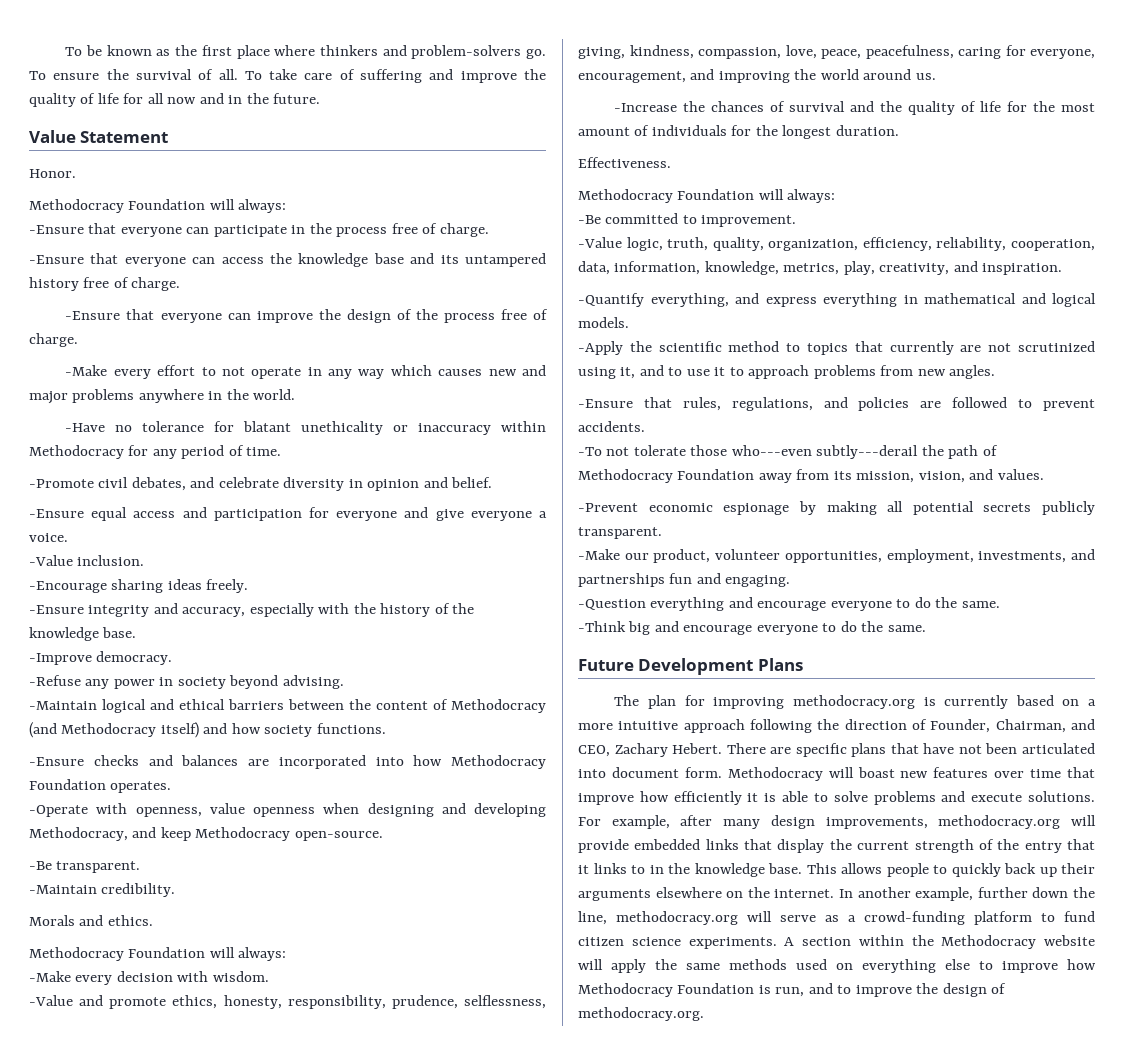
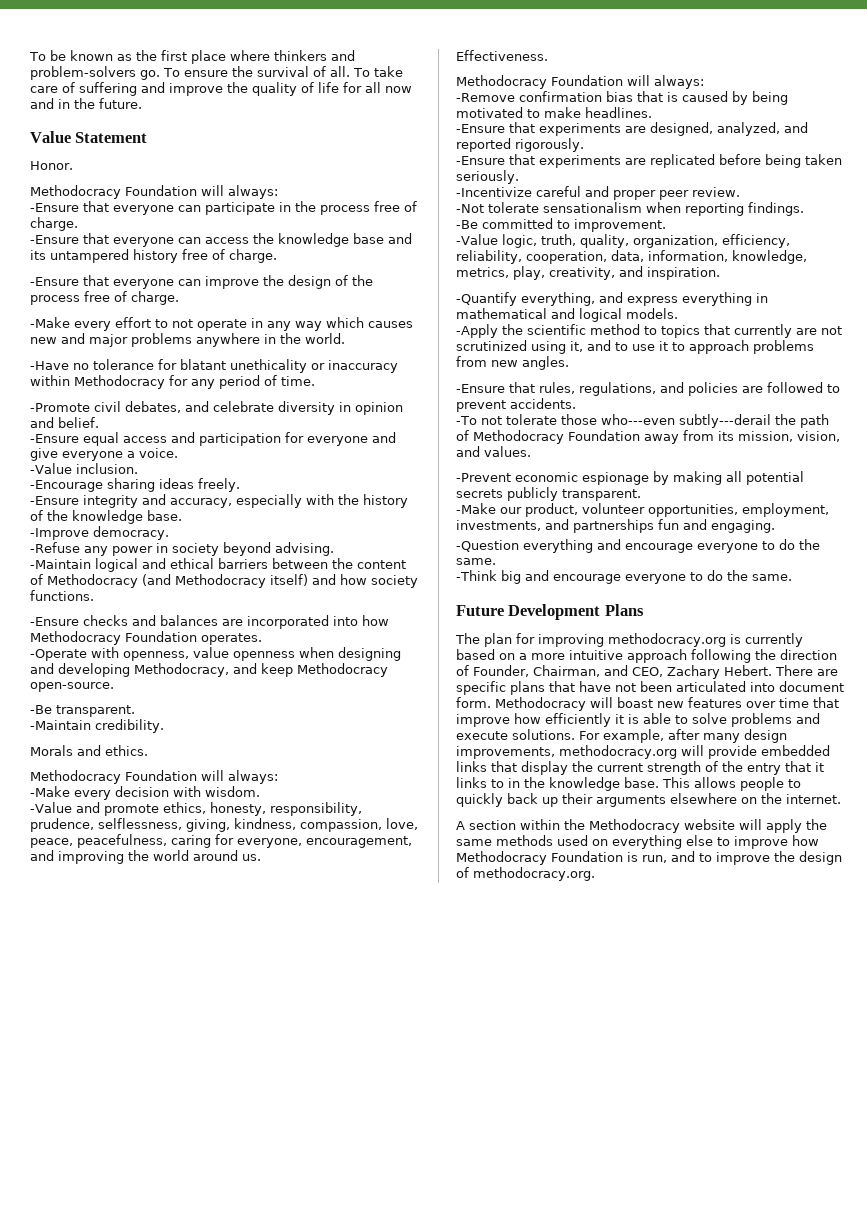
[614,101,1095,115] [578,125,899,139] // -Increase the chances of survival and the quality of life for the most amount of individuals for the longest duration. -> (261, 857) none
(836, 196) none -> [456,91,788,105] [456,107,652,118] [456,122,808,136] [456,138,584,152] [456,154,842,168] [456,170,519,184] [456,186,740,200] [456,202,804,216] // -Remove confirmation bias that is caused by being motivated to make headlines. // -Ensure that experiments are designed, analyzed, and reported rigorously. // -Ensure that experiments are replicated before being taken seriously. // -Incentivize careful and proper peer review. // -Not tolerate sensationalism when reporting findings.
[839,887,1095,901] [578,911,1095,925] [578,937,777,949] In another example, further down the line, methodocracy.org will serve as a crowd-funding platform to fund citizen science experiments. -> (841, 799) //

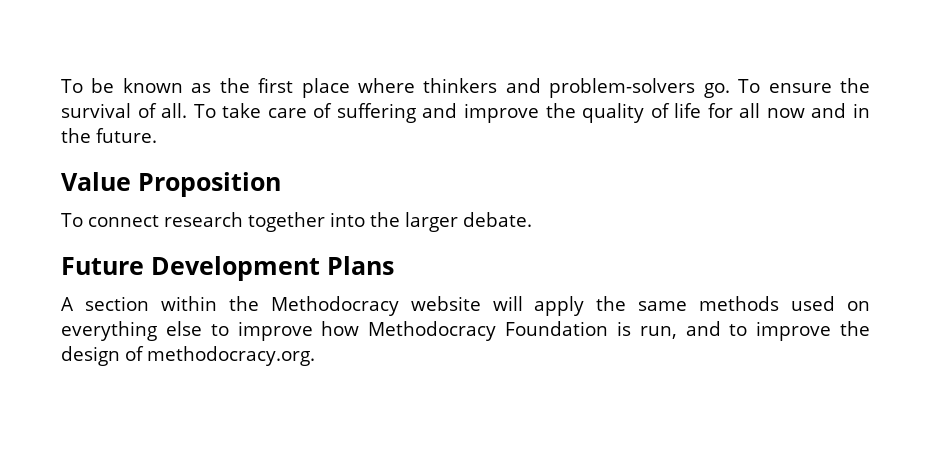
[75,132,148,143] [30,161,73,170] [30,185,278,199] [30,201,417,215] [30,217,78,231] [30,233,412,247] [30,249,277,263] [30,275,373,289] [30,291,179,305] [30,317,413,331] [30,333,345,347] [30,359,398,373] [30,375,315,389] [30,401,403,415] [30,417,99,428] [30,432,396,446] [30,448,178,461] [30,463,138,474] [30,478,240,492] [30,494,408,508] [30,510,182,524] [30,526,169,540] [30,542,334,556] [30,558,406,572] [30,574,418,588] [30,590,94,601] [30,615,389,629] [30,631,262,645] [30,647,401,661] [30,663,388,677] [30,682,114,692] [30,705,135,717] [30,719,164,733] [30,745,148,756] [30,770,278,784] [30,786,260,800] [30,802,362,816] [30,818,418,832] [30,834,412,848] [30,850,261,864] [456,50,548,61] [456,75,704,89] [456,91,788,105] [456,107,652,118] [456,122,808,136] [456,138,584,152] [456,154,842,168] [456,170,519,184] [456,186,740,200] [456,202,804,216] [456,218,666,232] [456,234,790,248] [456,250,807,264] [456,266,720,280] [456,292,768,306] [456,308,678,322] [456,324,842,338] [456,340,814,354] [456,356,569,370] [456,382,840,396] [456,398,576,412] [456,414,829,428] [456,430,840,444] [456,446,531,457] [456,471,804,485] [456,487,641,501] [456,503,829,517] [456,519,775,533] [456,539,820,553] [456,558,496,565] [456,570,792,584] [456,604,644,620] [455,633,803,647] [456,649,837,663] [456,665,838,679] [456,681,844,695] [456,697,839,711] [456,713,820,727] [456,729,787,743] [456,745,830,759] [456,761,824,775] [456,777,801,791] [456,793,841,807] Statement // Honor. // Methodocracy Foundation will always: // -Ensure that everyone can participate in the process free of charge. // -Ensure that everyone can access the knowledge base and its untampered history free of charge. // -Ensure that everyone can improve the design of the process free of charge. // -Make every effort to not operate in any way which causes new and major problems anywhere in the world. // -Have no tolerance for blatant unethicality or inaccuracy within Methodocracy for any period of time. // -Promote civil debates, and celebrate diversity in opinion and belief. // -Ensure equal access and participation for everyone and give everyone a voice. // -Value inclusion. // -Encourage sharing ideas freely. // -Ensure integrity and accuracy, especially with the history of the knowledge base. // -Improve democracy. // -Refuse any power in society beyond advising. // -Maintain logical and ethical barriers between the content of Methodocracy (and Methodocracy itself) and how society functions. // -Ensure checks and balances are incorporated into how Methodocracy Foundation operates. // -Operate with openness, value openness when designing and developing Methodocracy, and keep Methodocracy open-source. // -Be transparent. // -Maintain credibility. // Morals and ethics. // Methodocracy Foundation will always: // -Make every decision with wisdom. // -Value and promote ethics, honesty, responsibility, prudence, selflessness, giving, kindness, compassion, love, peace, peacefulness, caring for everyone, encouragement, and improving the world around us. // Effectiveness. // Methodocracy Foundation will always: // -Remove confirmation bias that is caused by being motivated to make headlines. // -Ensure that experiments are designed, analyzed, and reported rigorously. // -Ensure that experiments are replicated before being taken seriously. // -Incentivize careful and proper peer review. // -Not tolerate sensationalism when reporting findings. // -Be committed to improvement. // -Value logic, truth, quality, organization, efficiency, reliability, cooperation, data, information, knowledge, metrics, play, creativity, and inspiration. // -Quantify everything, and express everything in mathematical and logical models. // -Apply the scientific method to topics that currently are not scrutinized using it, and to use it to approach problems from new angles. // -Ensure that rules, regulations, and policies are followed to prevent accidents. // -To not tolerate those who---even subtly---derail the path of Methodocracy Foundation away from its mission, vision, and values. // -Prevent economic espionage by making all potential secrets publicly transparent. // -Make our product, volunteer opportunities, employment, investments, and partnerships fun and engaging. // -Question everything and encourage everyone to do the same. // -Think big and encourage everyone to do the same. // Future Development Plans // The plan for improving methodocracy.org is currently based on a more intuitive approach following the direction of Founder, Chairman, and CEO, Zachary Hebert. There are specific plans that have not been articulated into document form. Methodocracy will boast new features over time that improve how efficiently it is able to solve problems and execute solutions. For example, after many design improvements, methodocracy.org will provide embedded links that display the current strength of the entry that it links to in the knowledge base. This allows people to quickly back up their arguments elsewhere on the internet. -> [138,172,281,197] [61,212,532,232] [61,256,394,281] Proposition // To connect research together into the larger debate. // Future Development Plans

